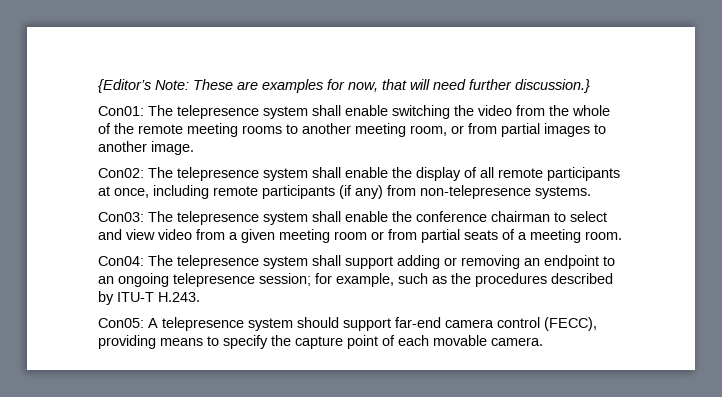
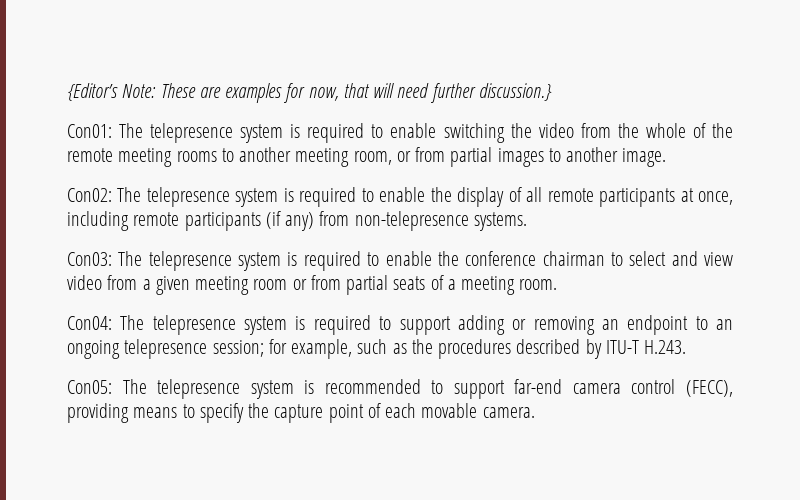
[312,105,341,116] shall -> [290,123,384,143] is required to
[312,167,341,178] shall -> [283,187,374,207] is required to
[312,211,341,222] shall -> [287,251,380,271] is required to
[312,255,341,266] shall -> [295,315,392,335] is required to
[148,317,339,331] A telepresence system should -> [122,379,444,399] The telepresence system is recommended to

